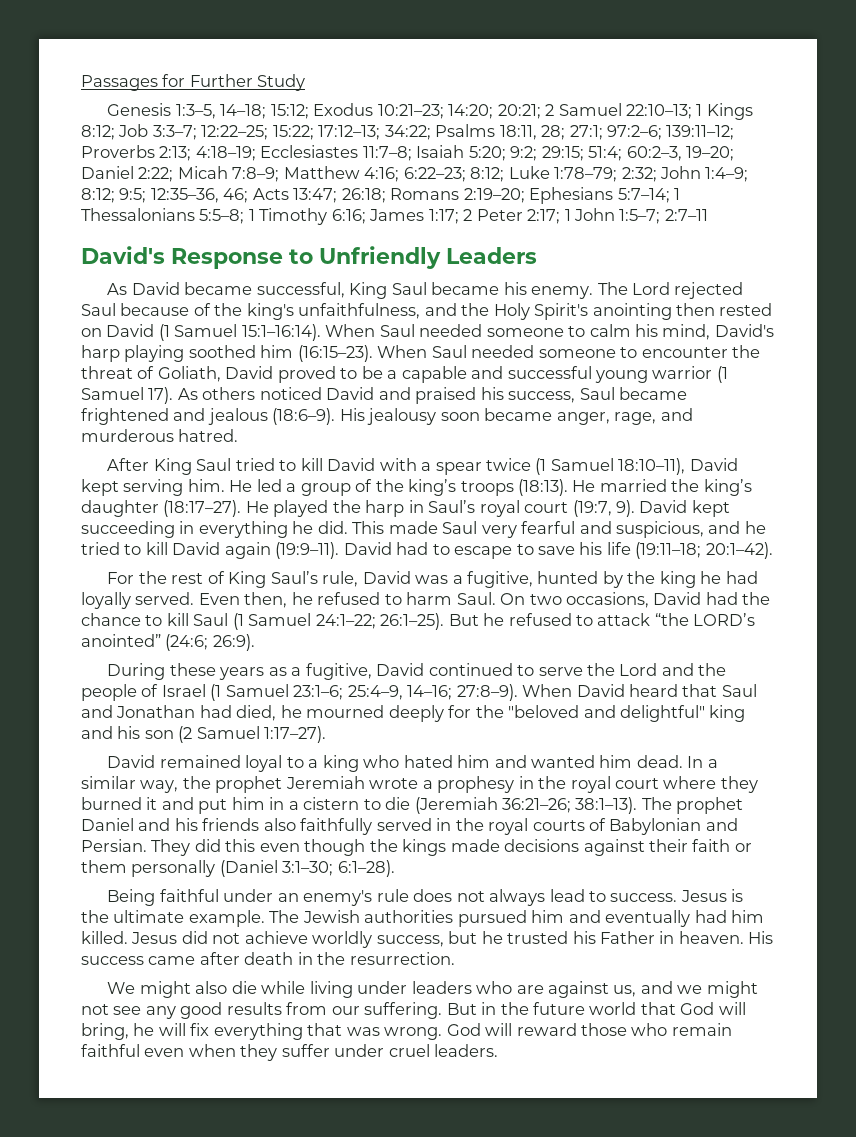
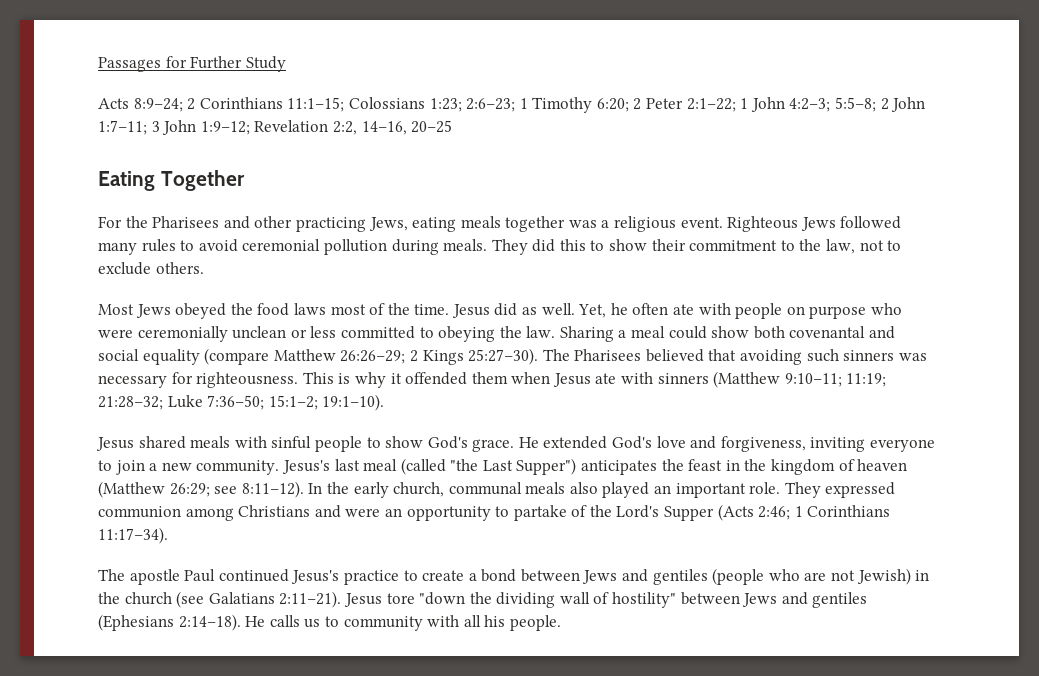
[107,103,753,120] [81,124,735,140] [81,145,735,161] [81,166,749,182] [81,187,681,204] [81,208,459,225] Genesis 1:3–5, 14–18; 15:12; Exodus 10:21–23; 14:20; 20:21; 2 Samuel 22:10–13; 1 Kings 8:12; Job 3:3–7; 12:22–25; 15:22; 17:12–13; 34:22; Psalms 18:11, 28; 27:1; 97:2–6; 139:11–12; Proverbs 2:13; 4:18–19; Ecclesiastes 11:7–8; Isaiah 5:20; 9:2; 29:15; 51:4; 60:2–3, 19–20; Daniel 2:22; Micah 7:8–9; Matthew 4:16; 6:22–23; 8:12; Luke 1:78–79; 2:32; John 1:4–9; 8:12; 9:5; 12:35–36, 46; Acts 13:47; 26:18; Romans 2:19–20; Ephesians 5:7–14; 1 Thessalonians 5:5–8; 1 Timothy 6:16; James 1:17; -> [98,97,629,113] Acts 8:9–24; 2 Corinthians 11:1–15; Colossians 1:23; 2:6–23; 1 Timothy 6:20;
[527,209,561,224] 2:17; -> [686,98,736,112] 2:1–22;
[619,209,708,224] [81,246,537,269] [107,282,744,299] [81,303,773,320] [81,324,774,341] [81,345,761,362] [81,366,728,383] [81,387,688,404] [81,408,693,425] [81,429,239,442] [107,458,738,475] [81,479,752,496] [81,500,730,517] [81,521,766,538] [81,542,773,559] [107,571,758,588] [81,592,771,609] [81,613,756,630] [81,634,255,651] [107,663,727,680] [81,684,757,701] [81,705,746,722] [81,726,327,743] [107,755,718,772] [81,776,758,793] [81,797,744,814] [81,818,738,835] [81,839,752,856] [81,860,395,877] [107,889,744,906] [81,910,765,927] [81,931,774,948] [81,952,455,965] [107,981,758,998] [81,1002,746,1019] [81,1023,732,1040] [81,1044,499,1061] 1:5–7; 2:7–11 // David's Response to Unfriendly Leaders // As David became successful, King Saul became his enemy. The Lord rejected Saul because of the king's unfaithfulness, and the Holy Spirit's anointing then rested on David (1 Samuel 15:1–16:14). When Saul needed someone to calm his mind, David's harp playing soothed him (16:15–23). When Saul needed someone to encounter the threat of Goliath, David proved to be a capable and successful young warrior (1 Samuel 17). As others noticed David and praised his success, Saul became frightened and jealous (18:6–9). His jealousy soon became anger, rage, and murderous hatred. // After King Saul tried to kill David with a spear twice (1 Samuel 18:10–11), David kept serving him. He led a group of the king’s troops (18:13). He married the king’s daughter (18:17–27). He played the harp in Saul’s royal court (19:7, 9). David kept succeeding in everything he did. This made Saul very fearful and suspicious, and he tried to kill David again (19:9–11). David had to escape to save his life (19:11–18; 20:1–42). // For the rest of King Saul’s rule, David was a fugitive, hunted by the king he had loyally served. Even then, he refused to harm Saul. On two occasions, David had the chance to kill Saul (1 Samuel 24:1–22; 26:1–25). But he refused to attack “the LORD’s anointed” (24:6; 26:9). // During these years as a fugitive, David continued to serve the Lord and the people of Israel (1 Samuel 23:1–6; 25:4–9, 14–16; 27:8–9). When David heard that Saul and Jonathan had died, he mourned deeply for the "beloved and delightful" king and his son (2 Samuel 1:17–27). // David remained loyal to a king who hated him and wanted him dead. In a similar way, the prophet Jeremiah wrote a prophesy in the royal court where they burned it and put him in a cistern to die (Jeremiah 36:21–26; 38:1–13). The prophet Daniel and his friends also faithfully served in the royal courts of Babylonian and Persian. They did this even though the kings made decisions against their faith or them personally (Daniel 3:1–30; 6:1–28). // Being faithful under an enemy's rule does not always lead to success. Jesus is the ultimate example. The Jewish authorities pursued him and eventually had him killed. Jesus did not achieve worldly success, but he trusted his Father in heaven. His success came after death in the resurrection. // We might also die while living under leaders who are against us, and we might not see any good results from our suffering. But in the future world that God will bring, he will fix everything that was wrong. God will reward those who remain faithful even when they suffer under cruel leaders. -> [789,97,926,112] [98,120,453,135] [98,170,245,191] [98,216,902,232] [98,239,902,255] [98,262,204,275] [98,303,902,319] [98,326,896,342] [98,348,927,365] [98,371,887,388] [98,394,385,411] [96,436,936,452] [98,458,908,475] [98,481,896,498] [98,504,891,521] [98,527,168,544] [98,568,930,585] [98,591,868,608] [98,614,561,631] 4:2–3; 5:5–8; 2 John 1:7–11; 3 John 1:9–12; Revelation 2:2, 14–16, 20–25 // Eating Together // For the Pharisees and other practicing Jews, eating meals together was a religious event. Righteous Jews followed many rules to avoid ceremonial pollution during meals. They did this to show their commitment to the law, not to exclude others. // Most Jews obeyed the food laws most of the time. Jesus did as well. Yet, he often ate with people on purpose who were ceremonially unclean or less committed to obeying the law. Sharing a meal could show both covenantal and social equality (compare Matthew 26:26–29; 2 Kings 25:27–30). The Pharisees believed that avoiding such sinners was necessary for righteousness. This is why it offended them when Jesus ate with sinners (Matthew 9:10–11; 11:19; 21:28–32; Luke 7:36–50; 15:1–2; 19:1–10). // Jesus shared meals with sinful people to show God's grace. He extended God's love and forgiveness, inviting everyone to join a new community. Jesus's last meal (called "the Last Supper") anticipates the feast in the kingdom of heaven (Matthew 26:29; see 8:11–12). In the early church, communal meals also played an important role. They expressed communion among Christians and were an opportunity to partake of the Lord's Supper (Acts 2:46; 1 Corinthians 11:17–34). // The apostle Paul continued Jesus's practice to create a bond between Jews and gentiles (people who are not Jewish) in the church (see Galatians 2:11–21). Jesus tore "down the dividing wall of hostility" between Jews and gentiles (Ephesians 2:14–18). He calls us to community with all his people.

